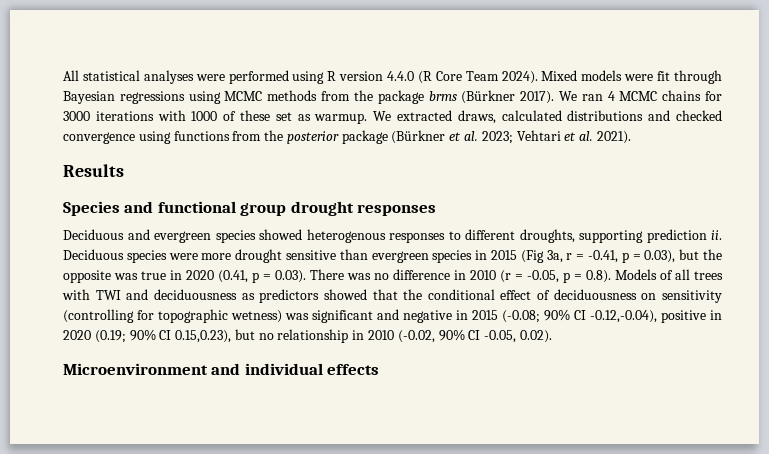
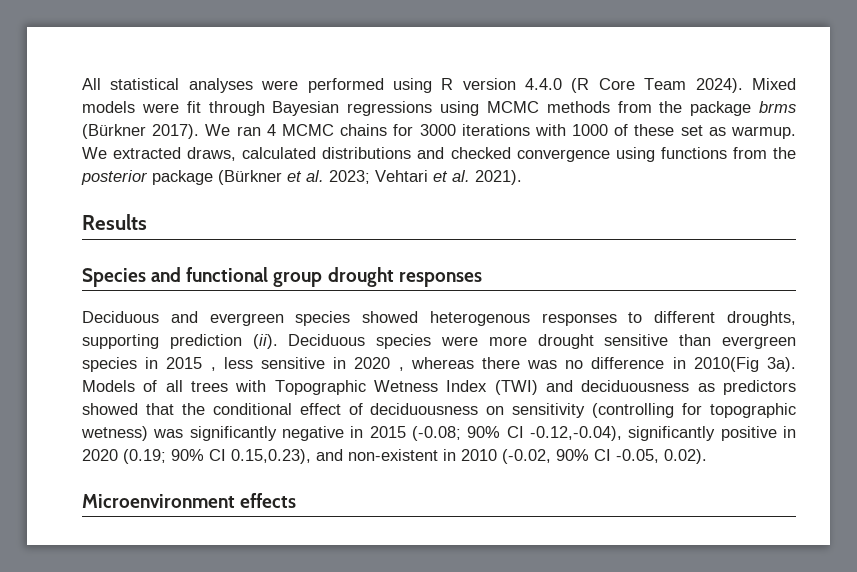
[711,230,722,240] ii. -> [252,334,278,349] (ii).
[520,249,722,263] [63,269,611,283] (Fig 3a, r = -0.41, p = 0.03), but the opposite was true in 2020 (0.41, p = 0.03). There was no difference in 2010 (r = -0.05, p = 0.8). -> [210,357,796,372] , less sensitive in 2020 , whereas there was no difference in 2010(Fig 3a).
[95,290,121,300] TWI -> [274,380,538,395] Topographic Wetness Index (TWI)
[312,309,399,323] significant and -> [189,426,277,441] significantly
(657, 316) none -> [628,426,716,441] significantly
[234,329,349,343] but no relationship -> [316,449,438,461] and non-existent
[211,363,323,375] and individual -> (235, 501) none

